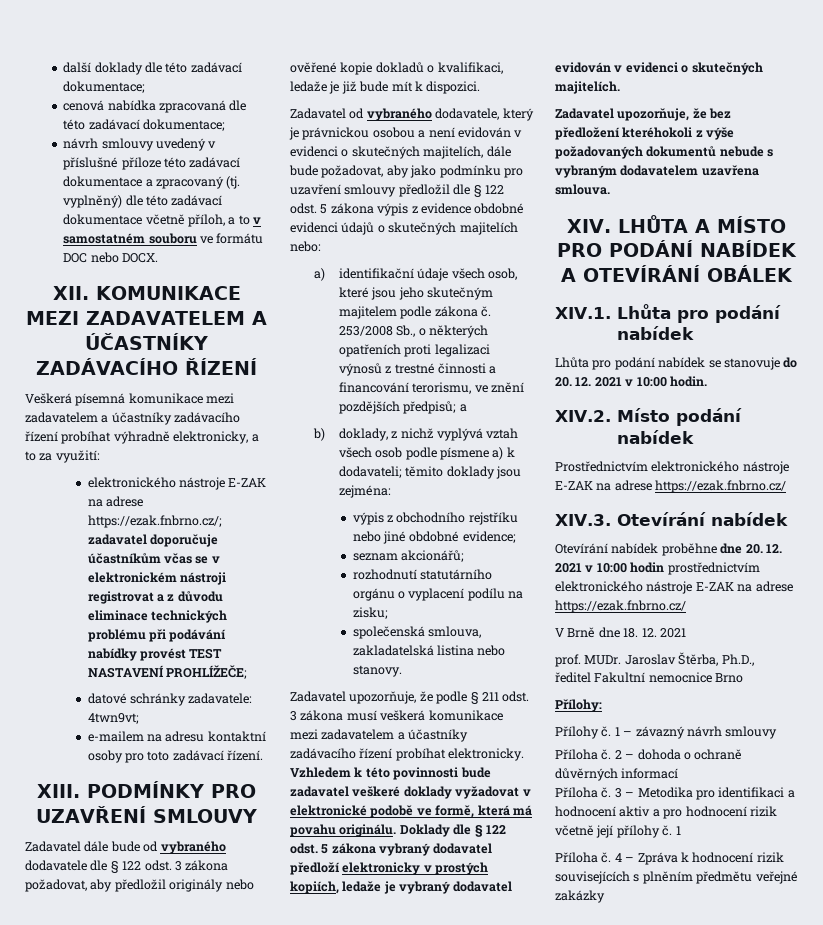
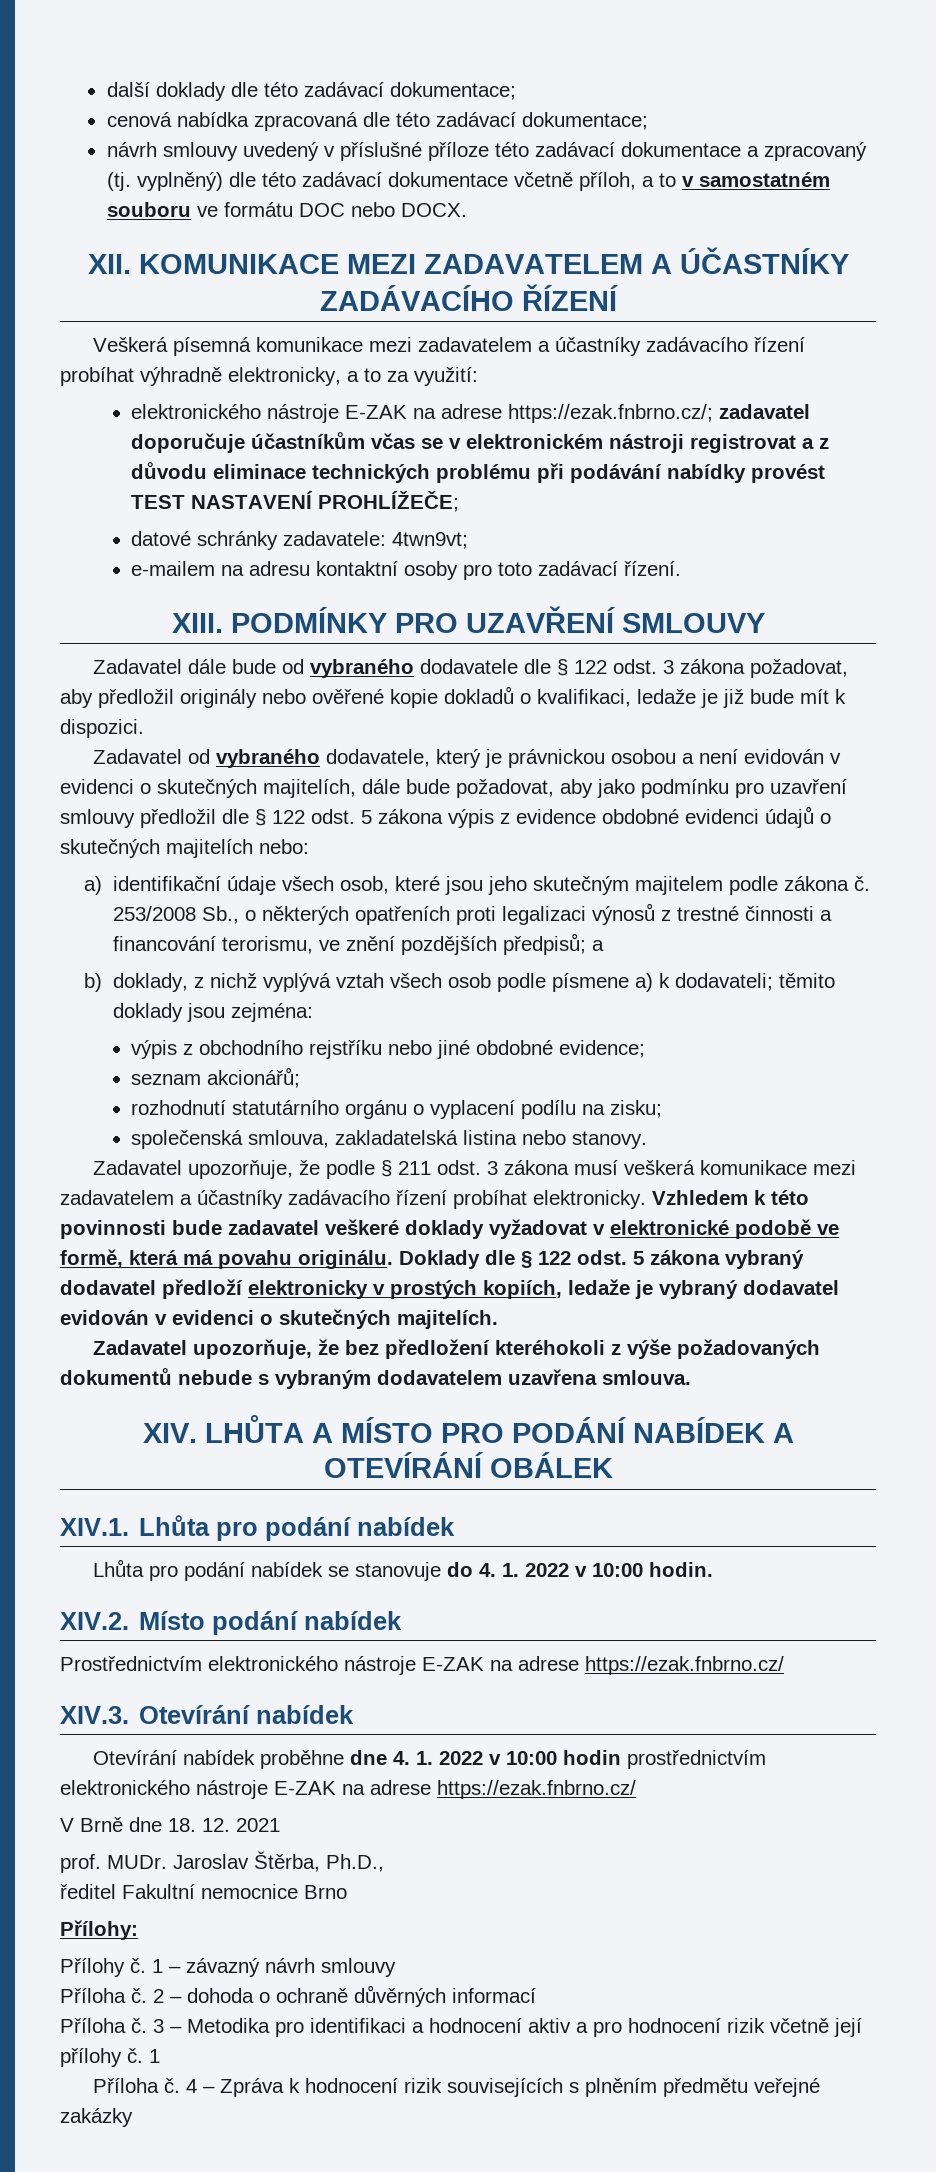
[555,377,622,387] 20. 12. 2021 -> [479,1563,570,1577] 4. 1. 2022
[745,544,782,554] [555,563,582,573] 20. 12. 2021 -> [393,1751,484,1765] 4. 1. 2022

